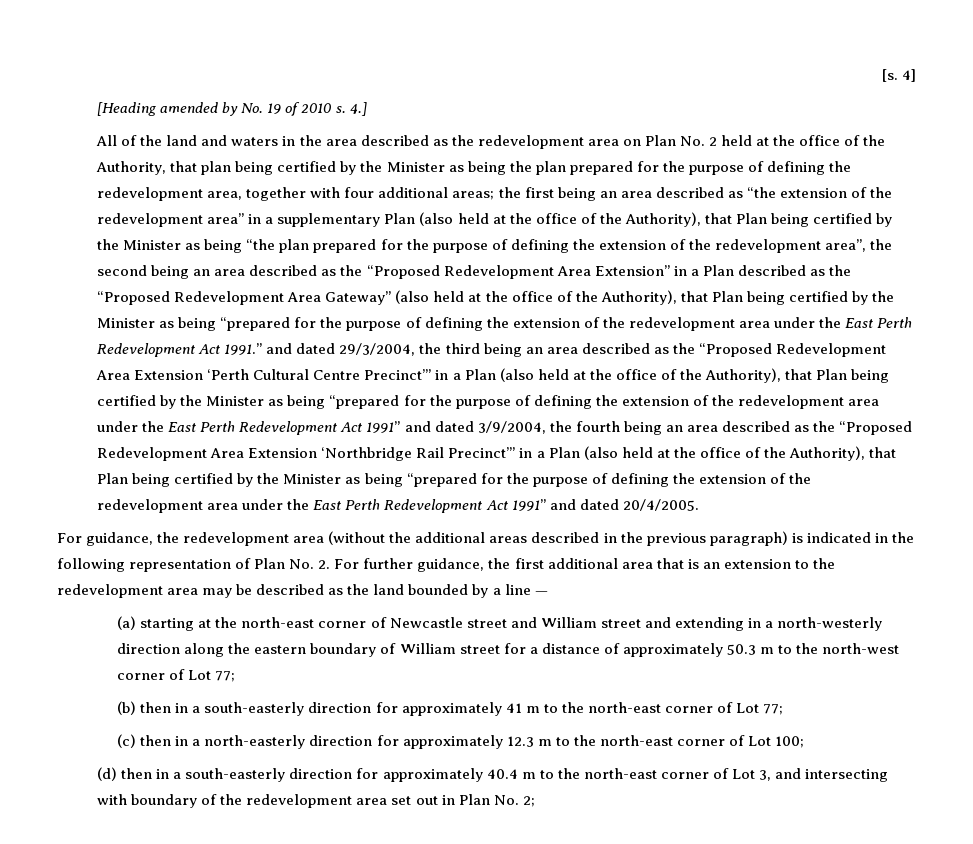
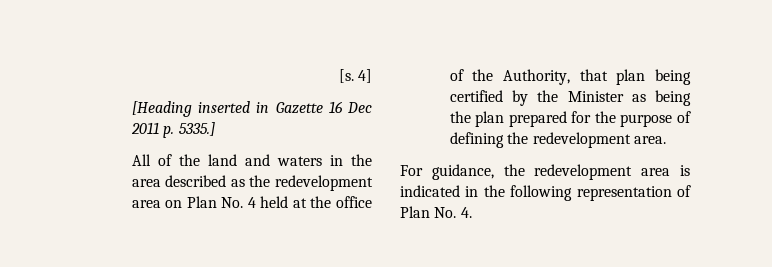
[160,102,367,116] amended by No. 19 of 2010 s. 4.] -> [198,101,373,114] [130,122,215,138] inserted in Gazette 16 Dec 2011 p. 5335.]
[709,137,718,146] 2 -> [247,197,256,208] 4
[207,187,893,201] [97,212,893,227] [97,239,893,253] [97,265,851,279] [97,290,895,305] [97,317,913,331] [97,343,886,357] [96,368,890,383] [97,395,880,409] [97,421,913,435] [97,446,897,461] [97,473,812,487] [97,499,699,513] area, together with four additional areas; the first being an area described as “the extension of the redevelopment area” in a supplementary Plan (also held at the office of the Authority), that Plan being certified by the Minister as being “the plan prepared for the purpose of defining the extension of the redevelopment area”, the second being an area described as the “Proposed Redevelopment Area Extension” in a Plan described as the “Proposed Redevelopment Area Gateway” (also held at the office of the Authority), that Plan being certified by the Minister as being “prepared for the purpose of defining the extension of the redevelopment area under the East Perth Redevelopment Act 1991.” and dated 29/3/2004, the third being an area described as the “Proposed Redevelopment Area Extension ‘Perth Cultural Centre Precinct’” in a Plan (also held at the office of the Authority), that Plan being certified by the Minister as being “prepared for the purpose of defining the extension of the redevelopment area under the East Perth Redevelopment Act 1991” and dated 3/9/2004, the fourth being an area described as the “Proposed Redevelopment Area Extension ‘Northbridge Rail Precinct’” in a Plan (also held at the office of the Authority), that Plan being certified by the Minister as being “prepared for the purpose of defining the extension of the redevelopment area under the East Perth Redevelopment Act 1991” and dated 20/4/2005. -> [633,136,666,144] area.
[328,531,788,546] (without the additional areas described in the previous paragraph) -> (671, 172) none
[318,558,835,572] [57,584,548,598] [117,616,883,631] [117,643,900,657] [117,669,236,682] [117,701,784,716] [117,734,805,749] [97,767,889,782] [97,794,535,808] 2. For further guidance, the first additional area that is an extension to the redevelopment area may be described as the land bounded by a line — // (a) starting at the north-east corner of Newcastle street and William street and extending in a north-westerly direction along the eastern boundary of William street for a distance of approximately 50.3 m to the north-west corner of Lot 77; // (b) then in a south-easterly direction for approximately 41 m to the north-east corner of Lot 77; // (c) then in a north-easterly direction for approximately 12.3 m to the north-east corner of Lot 100; // (d) then in a south-easterly direction for approximately 40.4 m to the north-east corner of Lot 3, and intersecting with boundary of the redevelopment area set out in Plan No. 2; -> [460,207,472,218] 4.

